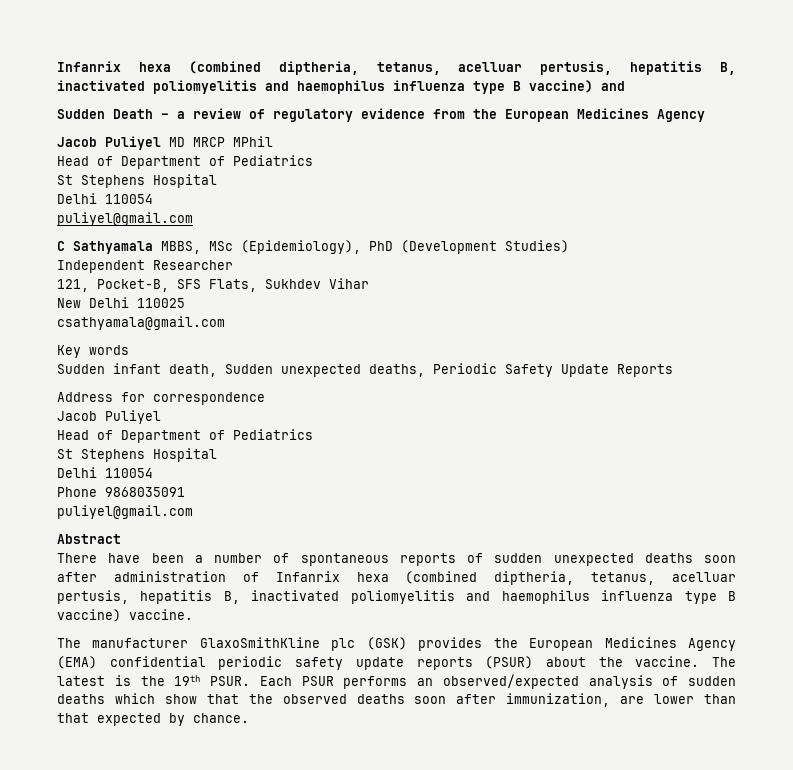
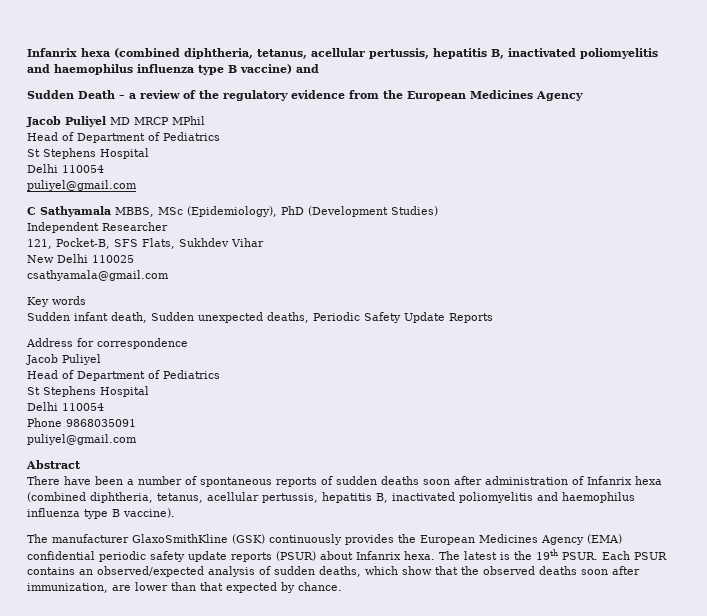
[57,61,613,75] Infanrix hexa (combined diptheria, tetanus, acelluar pertusis, -> [27,48,429,59] Infanrix hexa (combined diphtheria, tetanus, acellular pertussis,
(265, 114) none -> [199,90,219,99] the
[553,553,634,566] unexpected -> (377, 480) none
[494,571,736,585] [57,590,737,604] [57,609,193,622] diptheria, tetanus, acelluar pertusis, hepatitis B, inactivated poliomyelitis and haemophilus influenza type B vaccine) vaccine. -> [90,492,635,503] [27,508,175,519] diphtheria, tetanus, acellular pertussis, hepatitis B, inactivated poliomyelitis and haemophilus influenza type B vaccine).
[331,637,407,651] plc (GSK) -> [232,534,342,545] (GSK) continuously
[598,656,700,667] the vaccine. -> [356,551,435,560] Infanrix hexa.
[343,676,408,689] performs -> [27,567,75,575] contains
[57,694,105,704] deaths -> [319,566,361,577] deaths,

